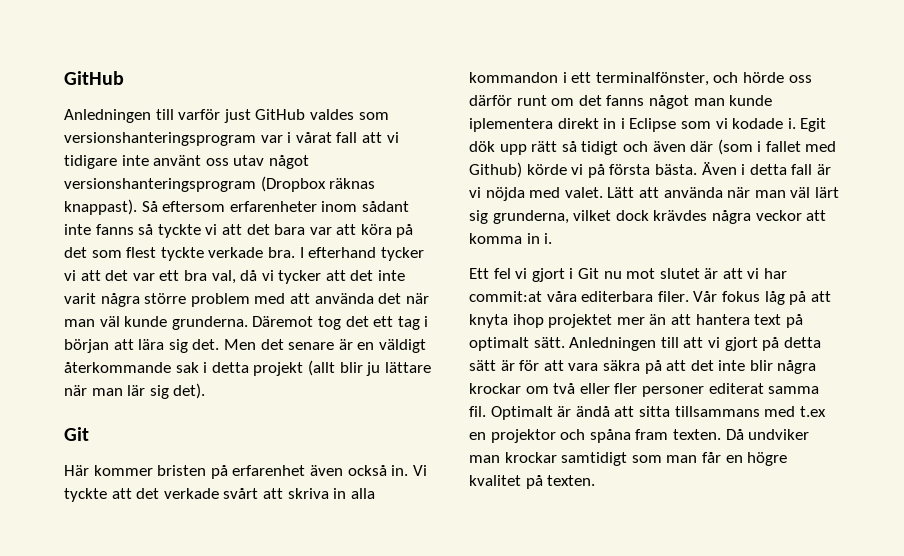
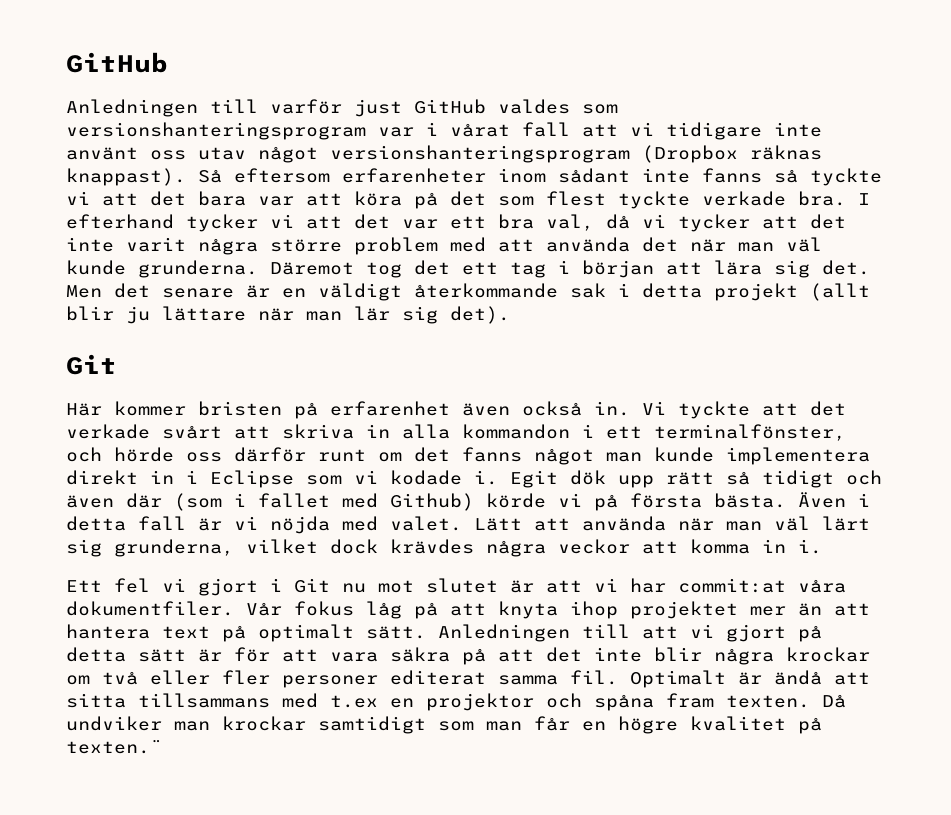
[469,118,553,132] iplementera -> [726,447,870,465] implementera
[581,291,689,302] editerbara filer. -> [66,601,234,616] dokumentfiler.
[547,475,596,486] texten. -> [66,739,162,754] texten.¨

